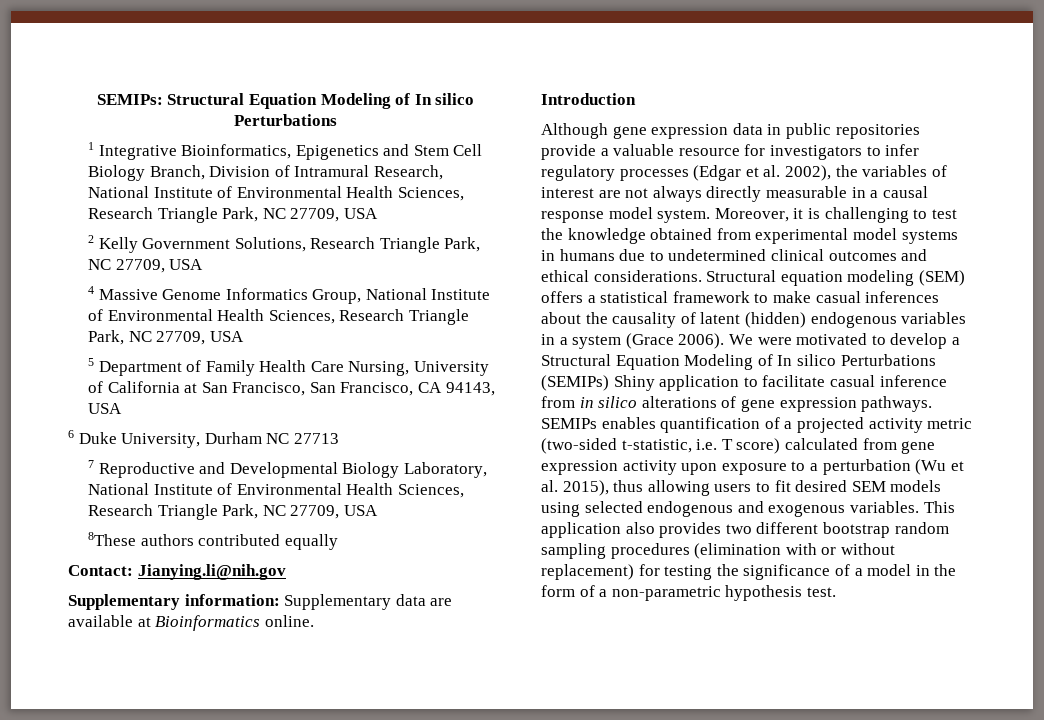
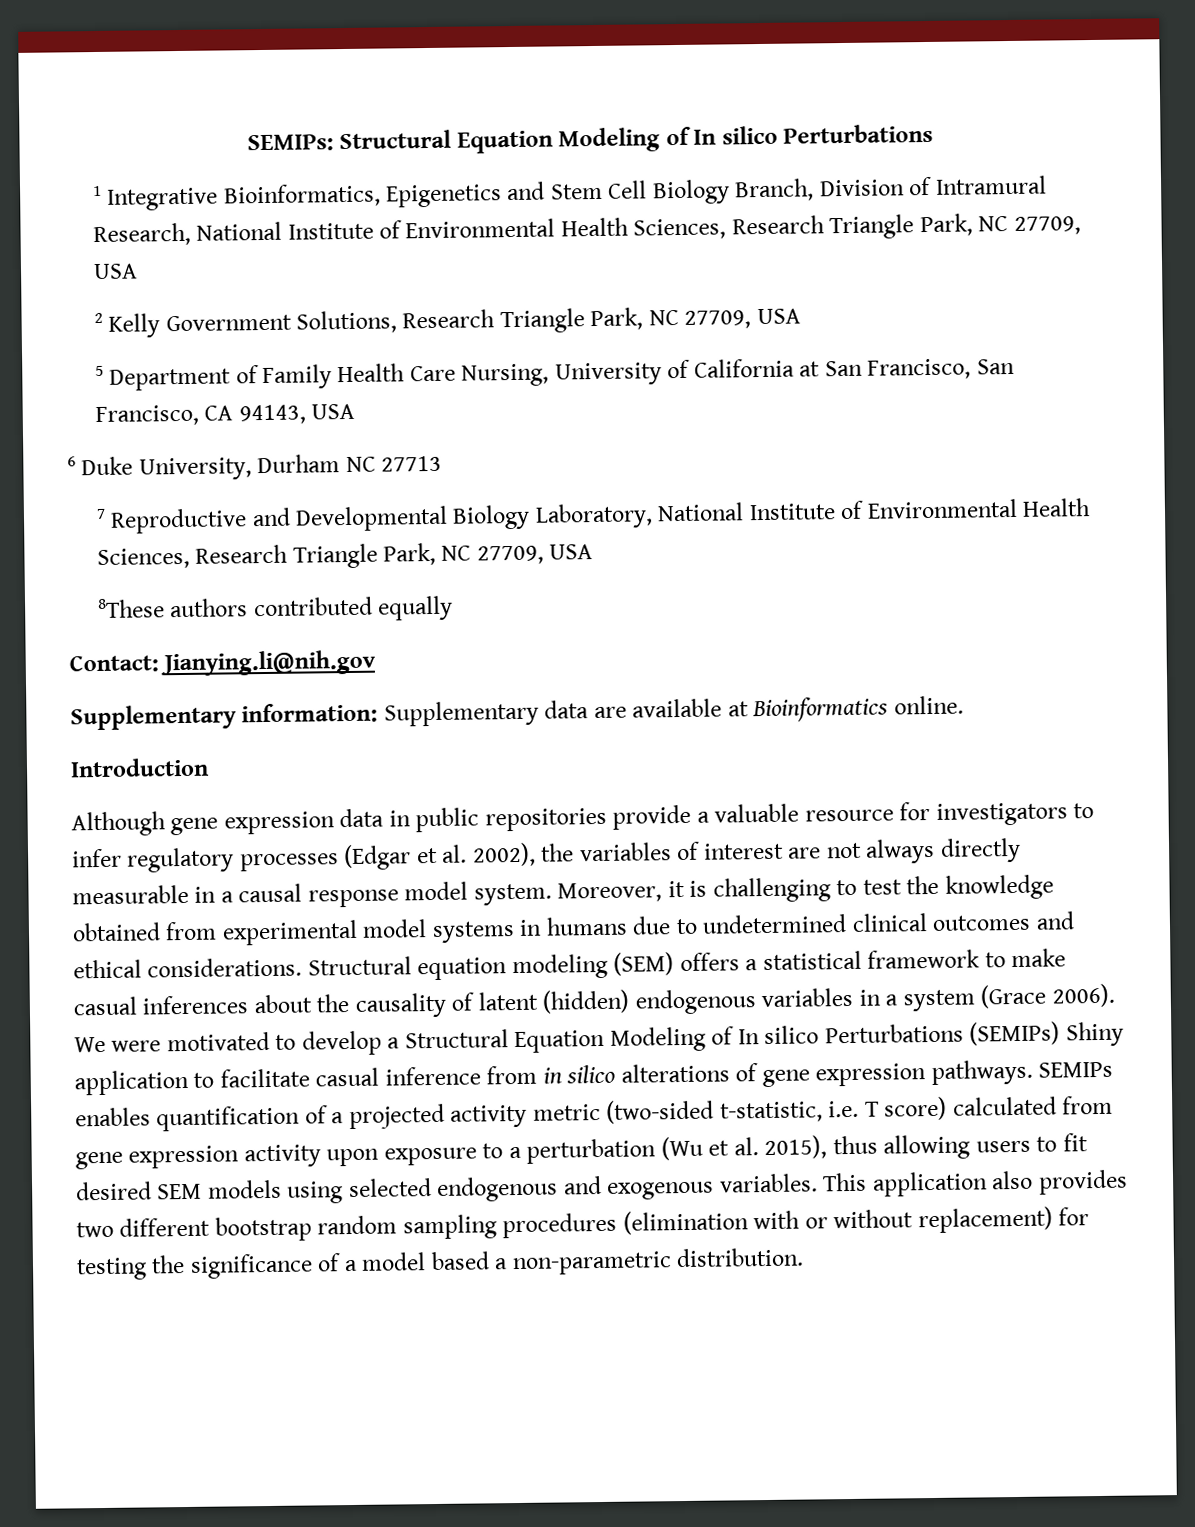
[87,286,491,304] [87,309,469,325] [87,330,244,345] // 4 Massive Genome Informatics Group, National Institute of Environmental Health Sciences, Research Triangle Park, NC 27709, USA -> (801, 316) none
[915,564,957,576] [541,585,836,601] in the form of a non-parametric hypothesis test. -> [430,1247,805,1276] based a non-parametric distribution.

